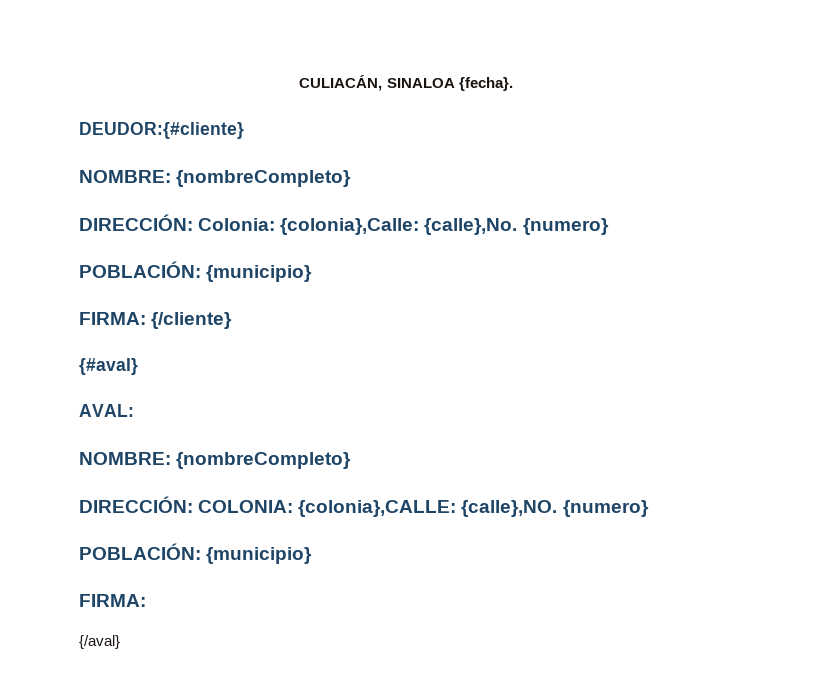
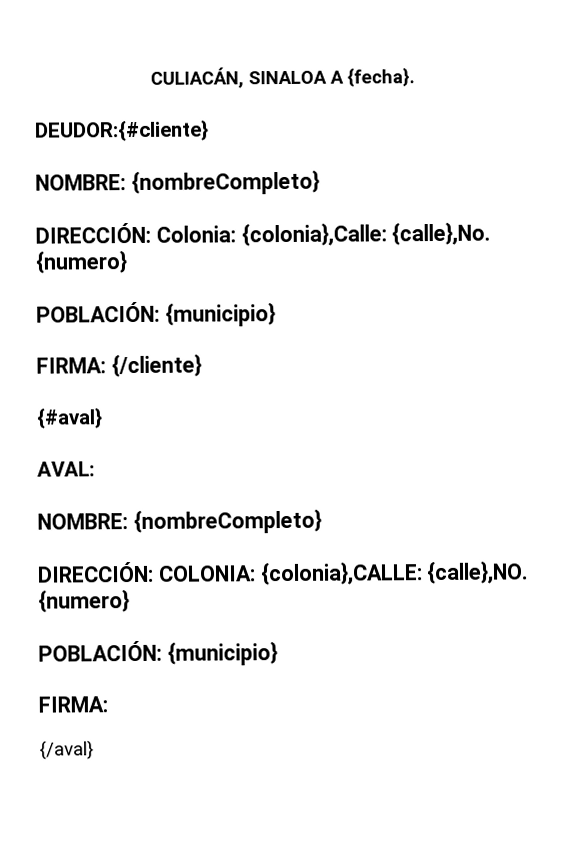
(455, 83) none -> [330,70,344,84] A

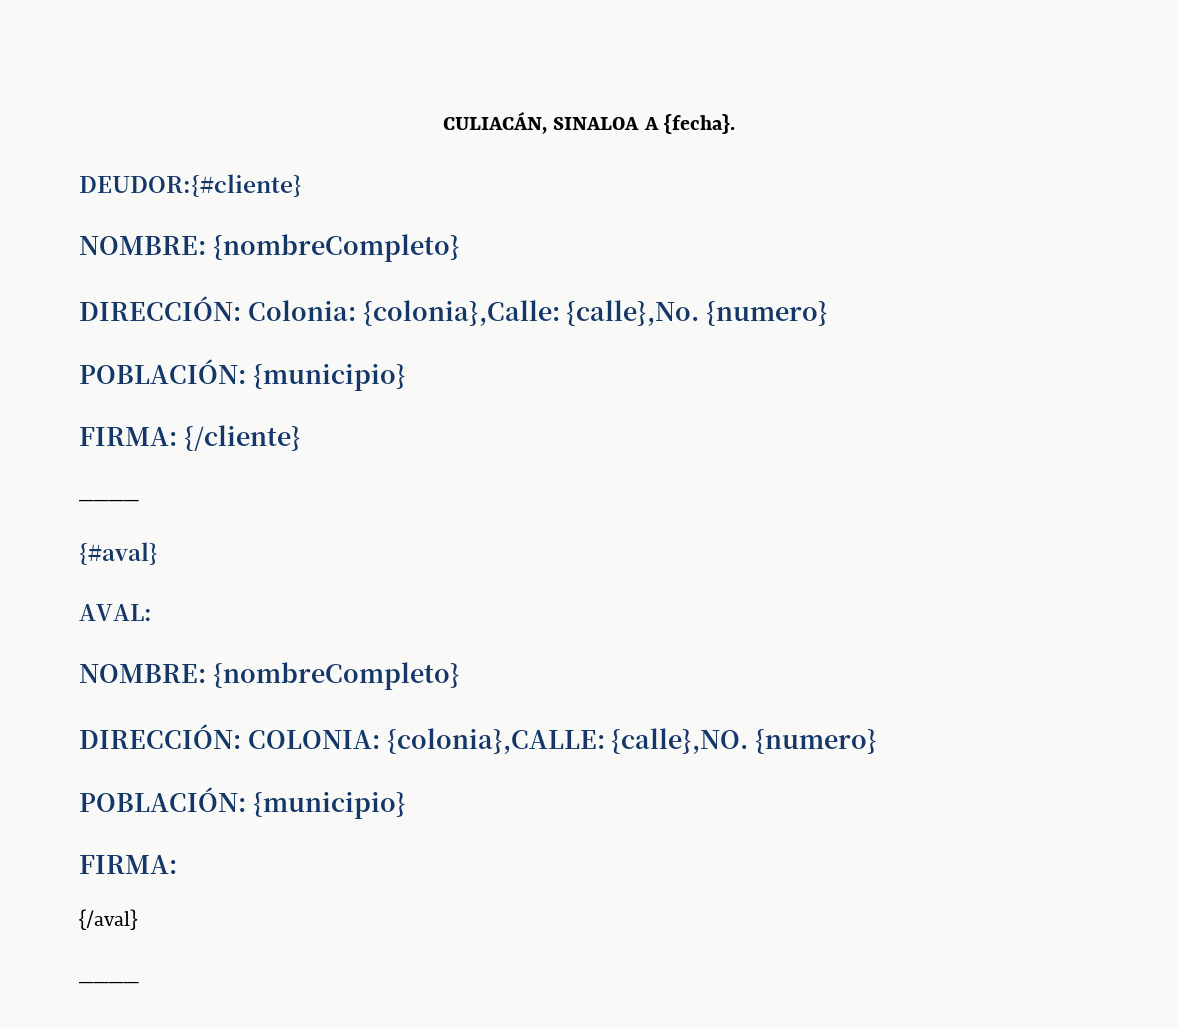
(202, 365) none -> [79,498,139,502] // ____
(94, 750) none -> [79,980,139,984] // ____

